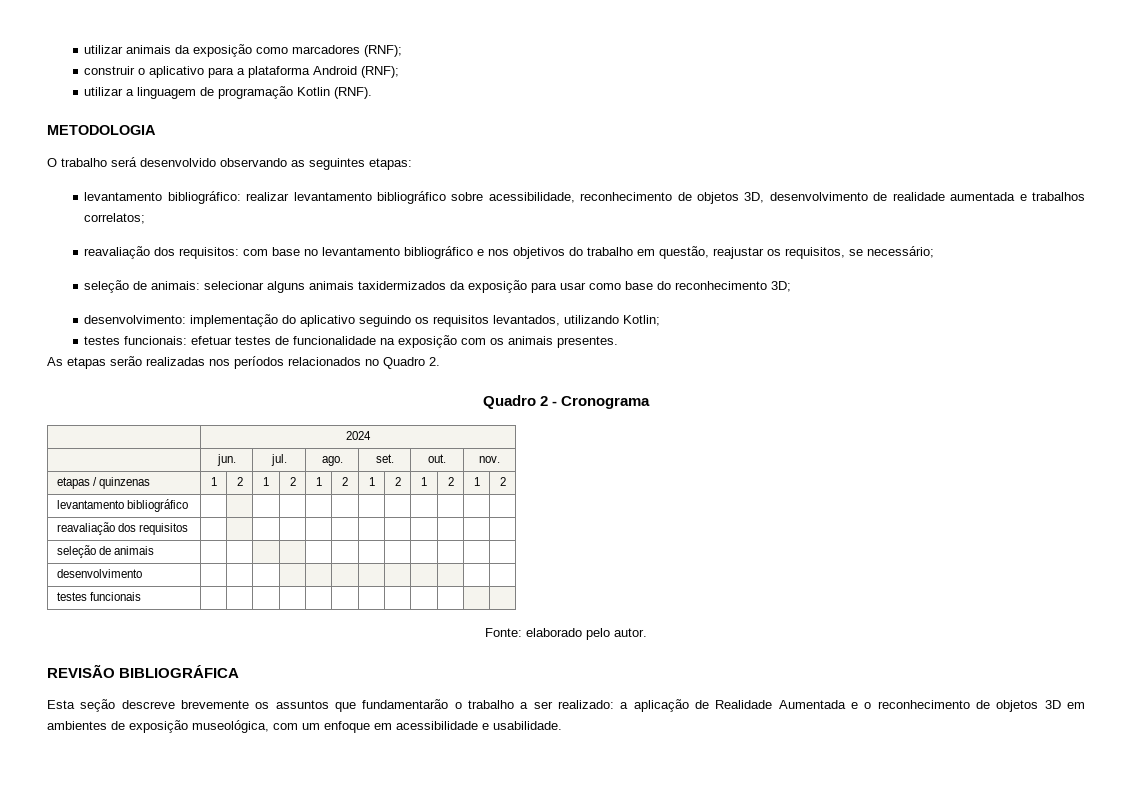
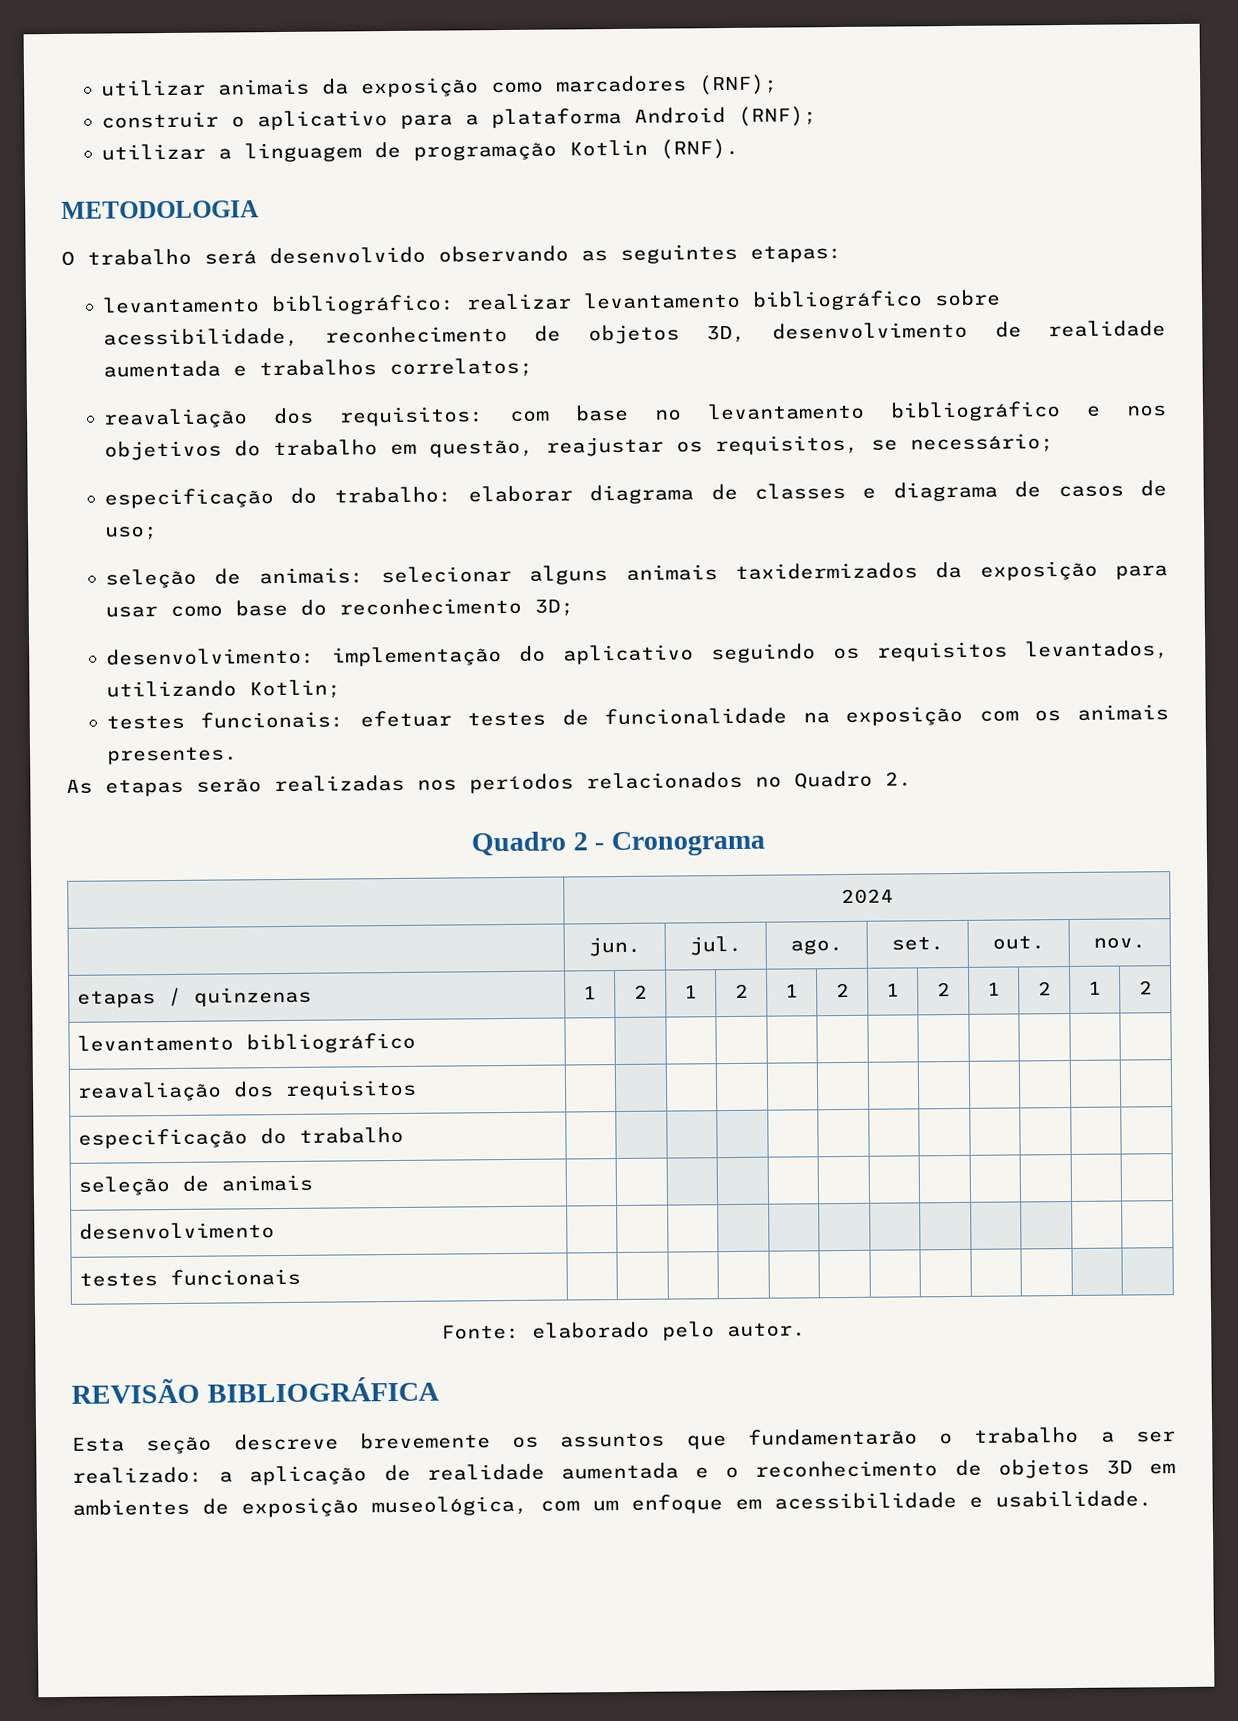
(935, 252) none -> [103,480,1167,509] [104,526,158,541] // especificação do trabalho: elaborar diagrama de classes e diagrama de casos de uso;
(188, 529) none -> [78,1126,405,1149] // especificação do trabalho | | | | | | | | | | | |
[715,700,846,709] Realidade Aumentada -> [426,1462,679,1481] realidade aumentada

